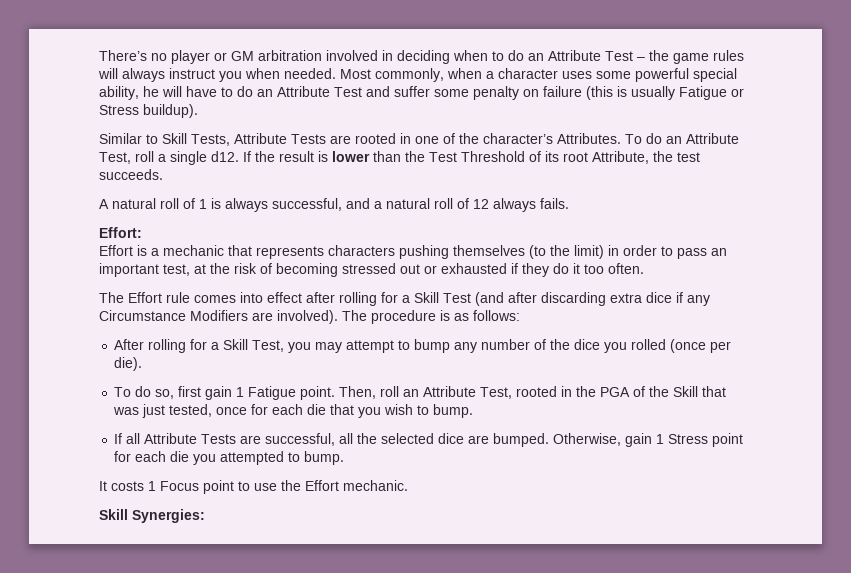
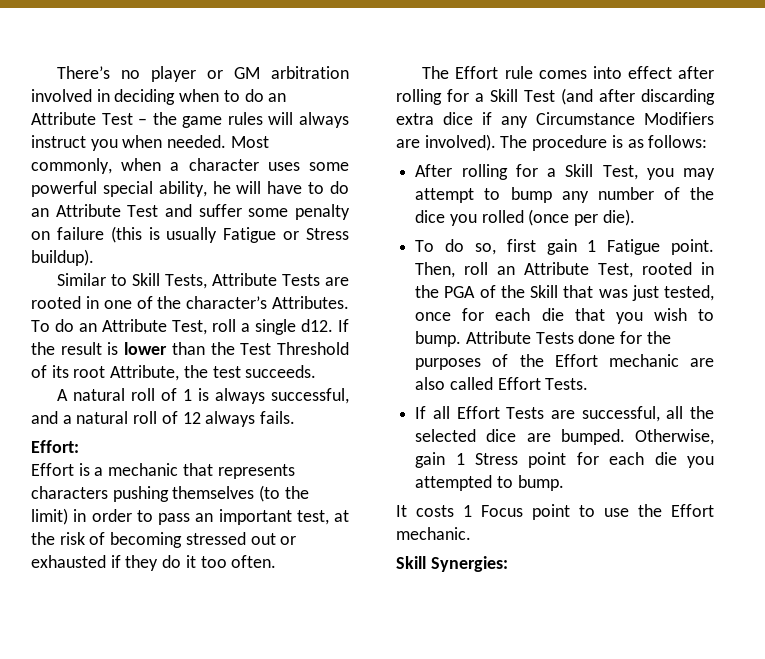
(474, 411) none -> [465,331,671,344] [415,354,714,370] [415,377,589,390] Attribute Tests done for the purposes of the Effort mechanic are also called Effort Tests.
[144,433,198,444] Attribute -> [456,406,500,419] Effort

